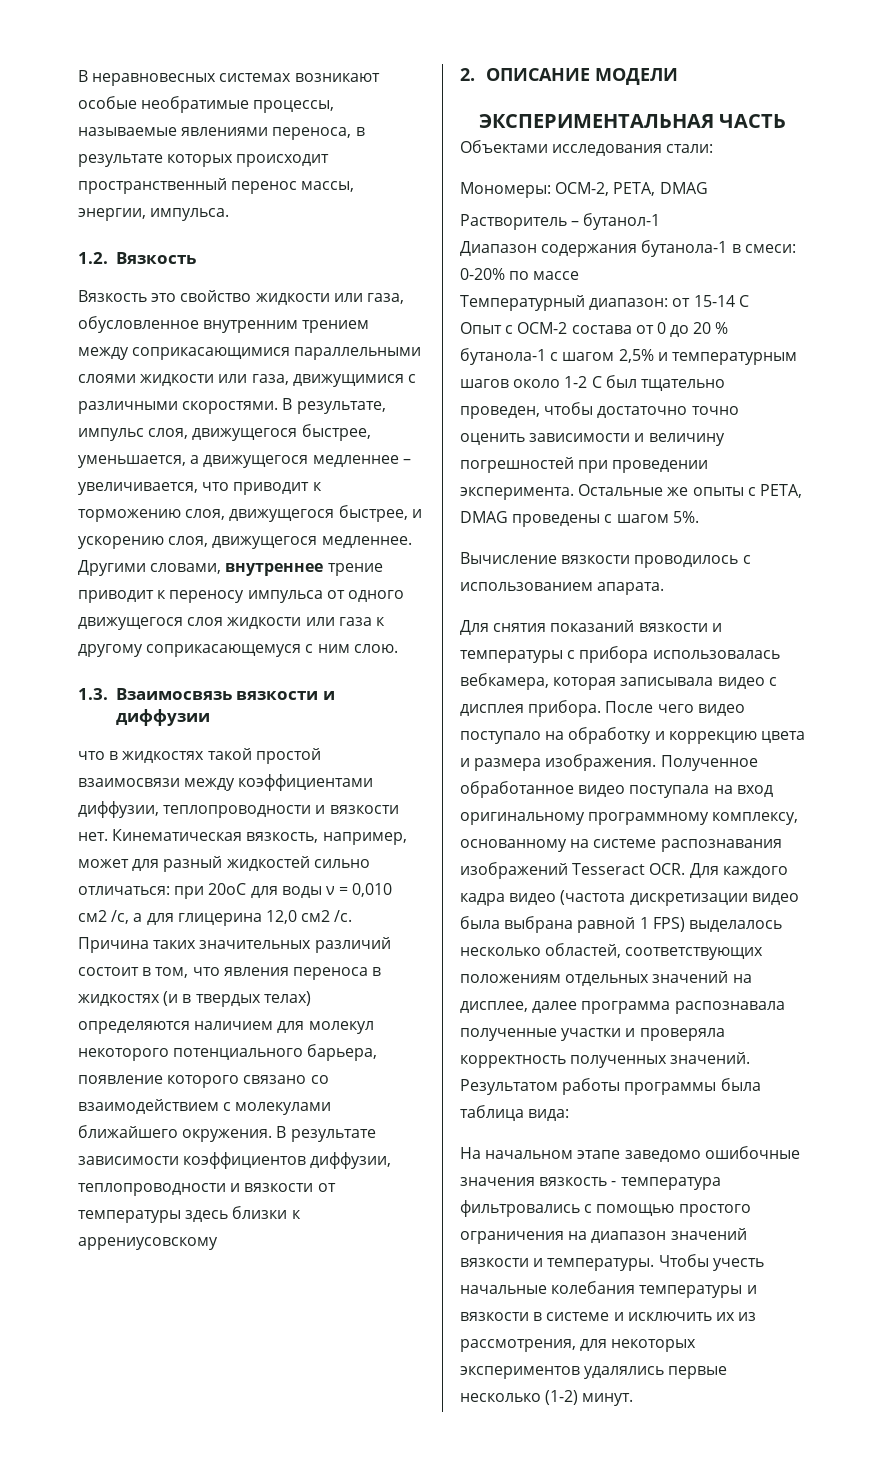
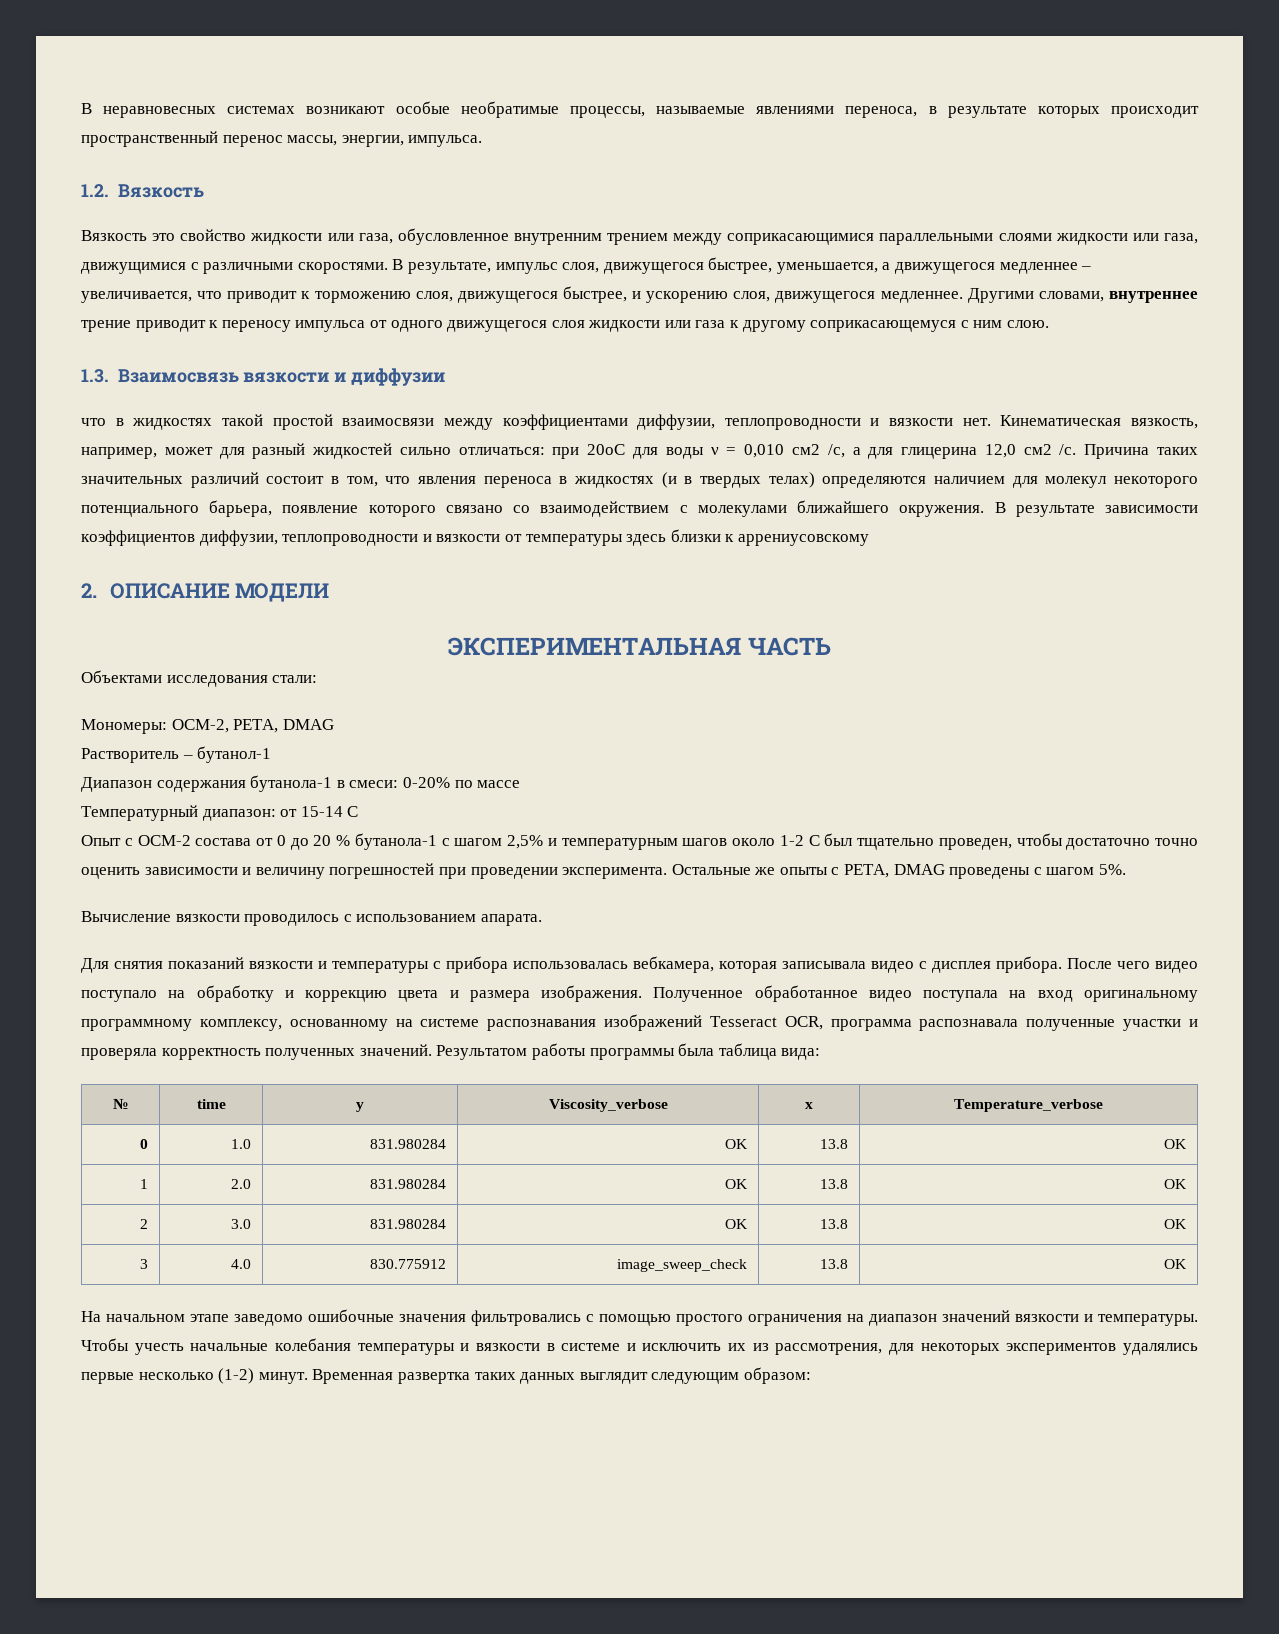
[649,863,788,878] [460,890,799,906] [460,916,782,933] [460,943,764,960] [460,971,752,986] [460,1001,578,1013] OCR. Для каждого кадра видео (частота дискретизации видео была выбрана равной 1 FPS) выделалось несколько областей, соответствующих положениям отдельных значений на дисплее, далее -> [784,1016,823,1030] OCR,
(570, 1115) none -> [112,1098,129,1109] [196,1099,226,1109] [356,1102,364,1112] [548,1099,668,1112] [805,1102,813,1109] [953,1099,1103,1112] [140,1139,149,1149] [231,1139,252,1149] [370,1139,447,1149] [725,1139,749,1149] [820,1139,849,1149] [1164,1139,1188,1149] [140,1179,149,1189] [231,1179,252,1189] [370,1179,447,1189] [725,1179,749,1189] [820,1179,849,1189] [1164,1179,1188,1189] [140,1219,149,1229] [231,1219,252,1229] [370,1219,447,1229] [725,1219,749,1229] [820,1219,849,1229] [1164,1219,1188,1229] [140,1259,149,1269] [231,1259,252,1269] [370,1259,447,1269] [617,1259,748,1272] [820,1259,849,1269] [1164,1259,1188,1269] // № | time | y | Viscosity_verbose | x | Temperature_verbose // 0 | 1.0 | 831.980284 | OK | 13.8 | OK // 1 | 2.0 | 831.980284 | OK | 13.8 | OK // 2 | 3.0 | 831.980284 | OK | 13.8 | OK // 3 | 4.0 | 830.775912 | image_sweep_check | 13.8 | OK
[539,1177,721,1190] вязкость - температура -> (466, 1318) none
(634, 1399) none -> [312,1367,811,1384] Временная развертка таких данных выглядит следующим образом:

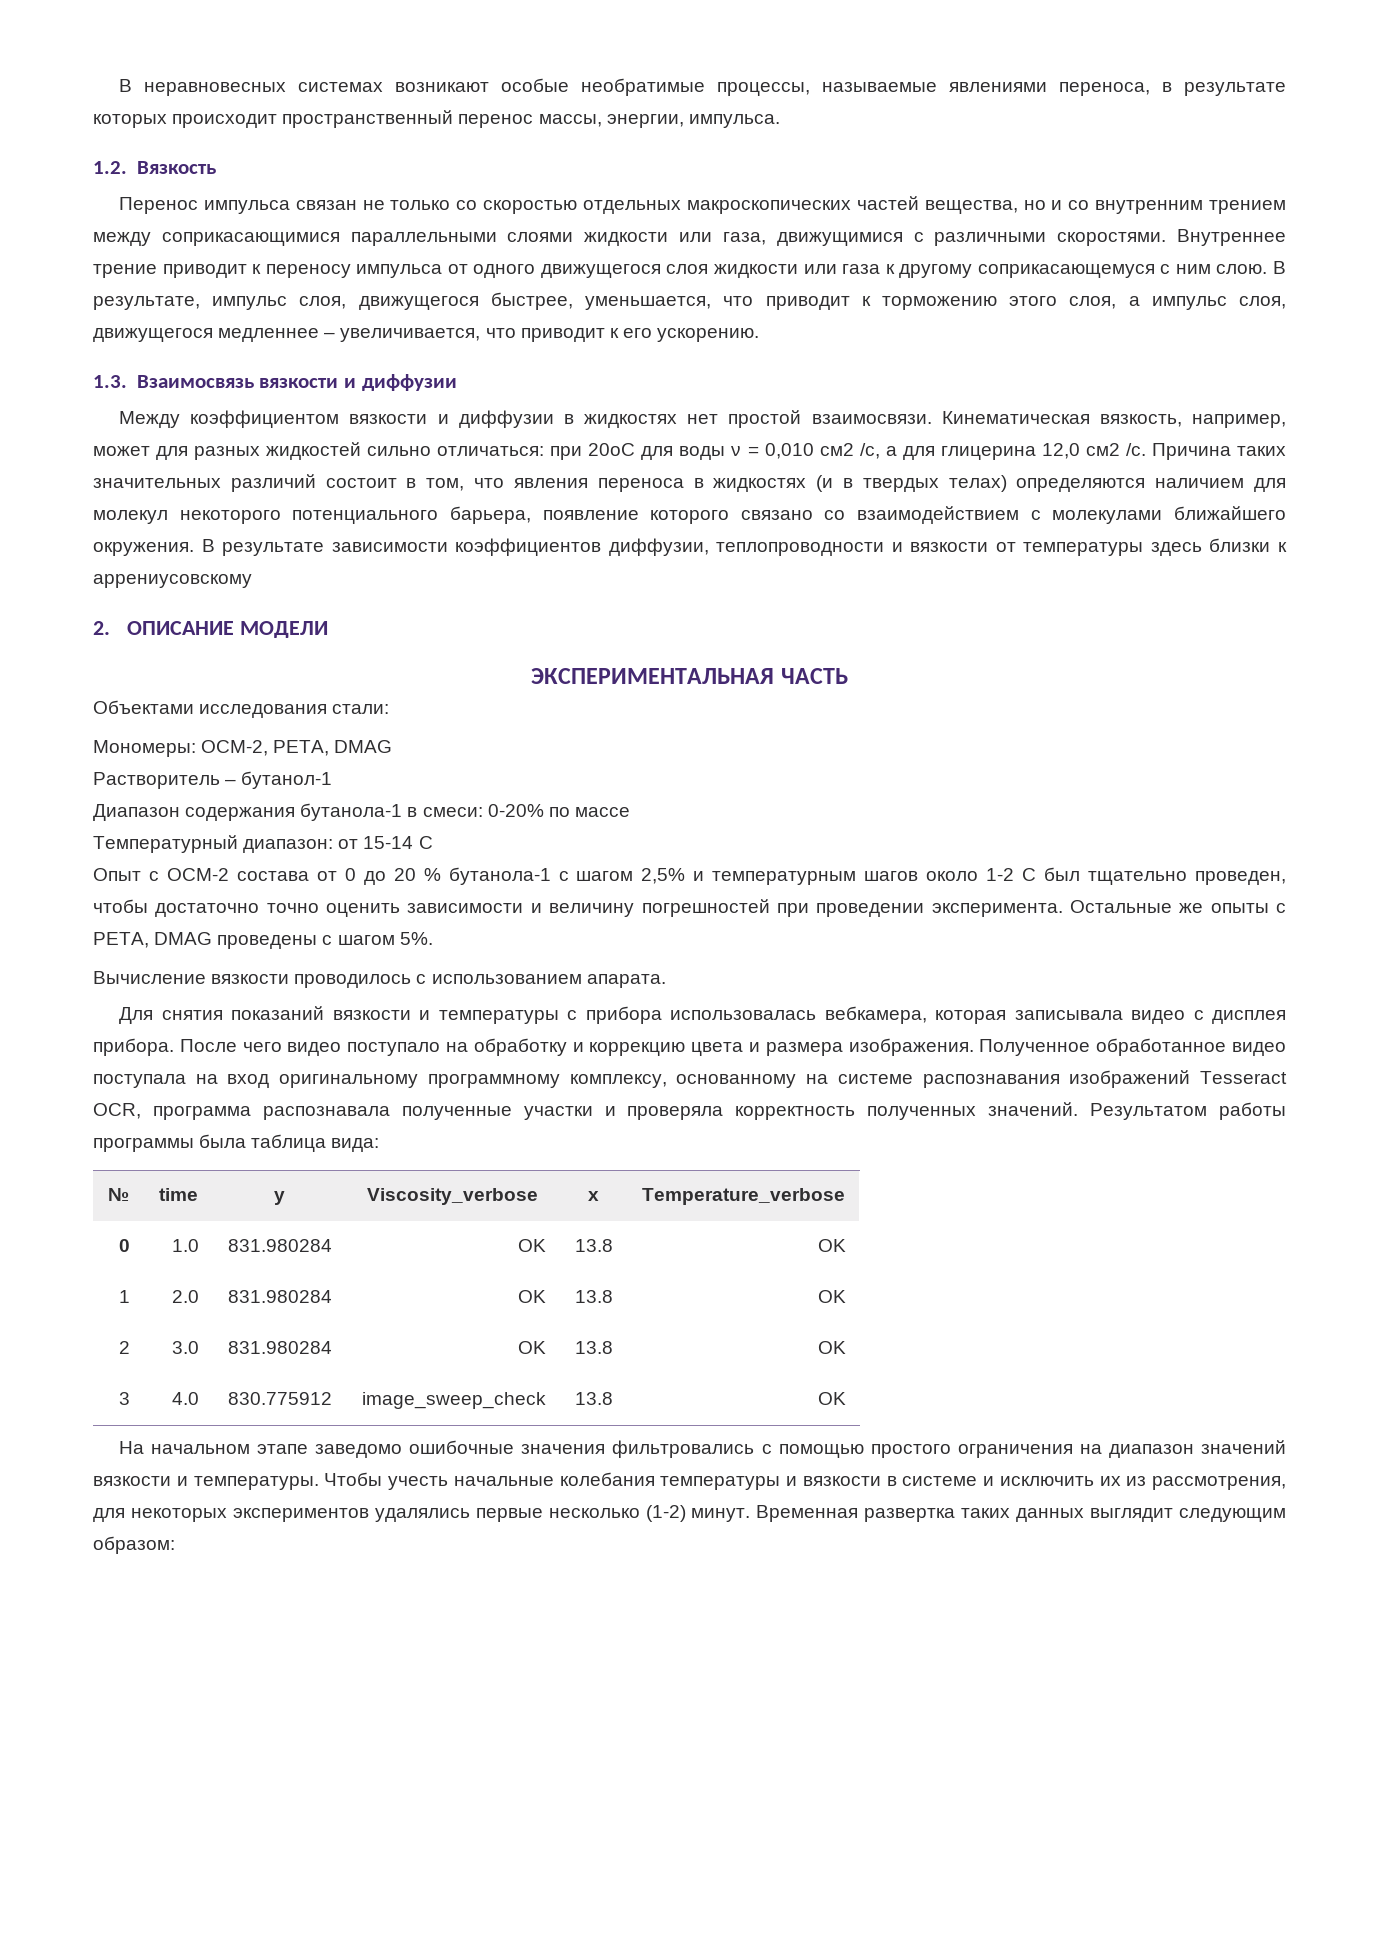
[81,228,509,245] Вязкость это свойство жидкости или газа, обусловленное -> [119,196,1090,214] Перенос импульса связан не только со скоростью отдельных макроскопических частей вещества, но и со
[392,257,1092,274] [81,286,1198,303] В результате, импульс слоя, движущегося быстрее, уменьшается, а движущегося медленнее – увеличивается, что приводит к торможению слоя, движущегося быстрее, и ускорению слоя, движущегося медленнее. Другими словами, внутреннее -> [1176,229,1286,246] Внутреннее
(1050, 324) none -> [1273,261,1287,274] [93,292,1286,310] [93,328,760,342] В результате, импульс слоя, движущегося быстрее, уменьшается, что приводит к торможению этого слоя, а импульс слоя, движущегося медленнее – увеличивается, что приводит к его ускорению.
[81,414,991,430] что в жидкостях такой простой взаимосвязи между коэффициентами диффузии, теплопроводности и вязкости нет. -> [119,410,932,428] Между коэффициентом вязкости и диффузии в жидкостях нет простой взаимосвязи.
[252,443,306,459] разный -> [194,446,261,460] разных

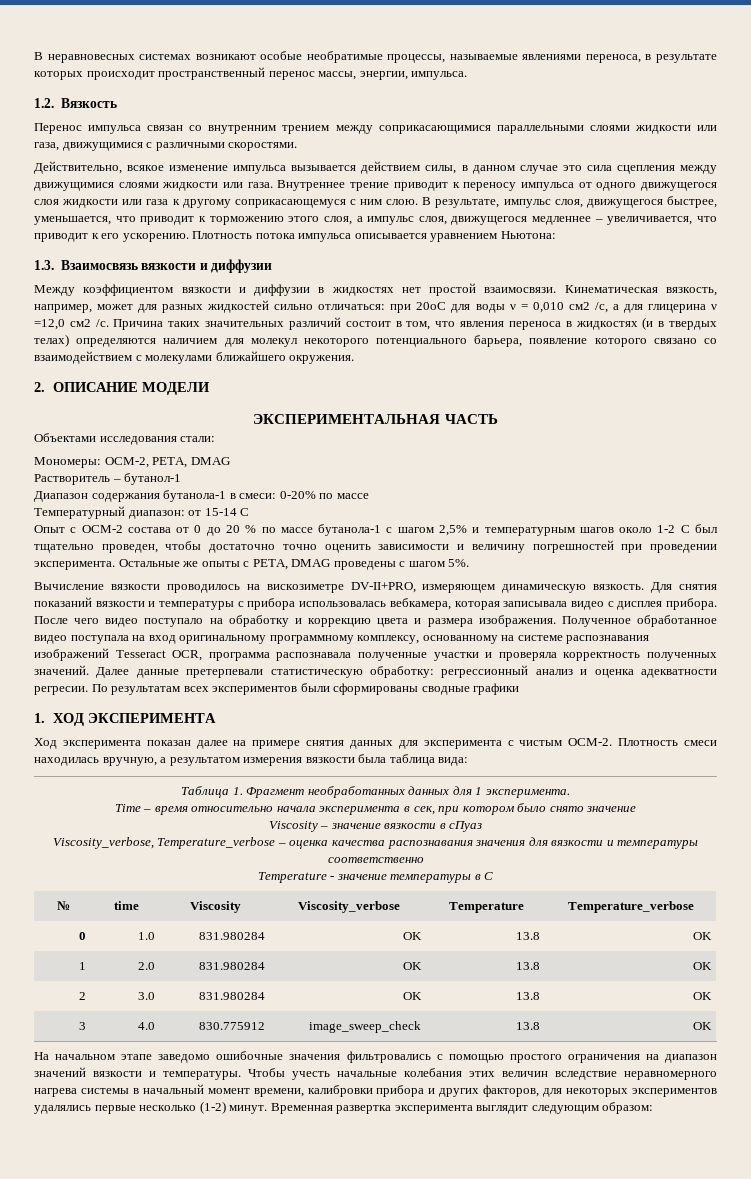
[362,196,1063,214] не только со скоростью отдельных макроскопических частей вещества, но и -> (184, 128) none
(1167, 239) none -> [34,161,718,174] [34,182,273,191] // Действительно, всякое изменение импульса вызывается действием силы, в данном случае это сила сцепления между движущимися слоями жидкости или газа.
(760, 335) none -> [192,231,556,242] Плотность потока импульса описывается уравнением Ньютона:
[1041,443,1080,459] 12,0 -> [711,304,717,310] [34,319,65,330] ν =12,0
[201,538,1287,556] [93,574,252,588] В результате зависимости коэффициентов диффузии, теплопроводности и вязкости от температуры здесь близки к аррениусовскому -> (355, 359) none
(441, 874) none -> [261,527,313,533] по массе
[416,974,666,988] с использованием апарата. // -> [246,582,645,593] на вискозиметре DV-II+PRO, измеряющем динамическую вязкость.
[1090,1102,1286,1120] [93,1134,380,1152] Результатом работы программы была таблица вида: -> [96,665,717,678] [34,683,520,695] [34,713,217,726] [34,738,717,749] [34,754,469,766] [181,786,570,798] [114,803,637,815] [268,821,483,832] [52,837,699,849] [327,857,424,863] [257,872,494,883] Далее данные претерпевали статистическую обработку: регрессионный анализ и оценка адекватности регресии. По результатам всех экспериментов были сформированы сводные графики // 1. ХОД ЭКСПЕРИМЕНТА // Ход эксперимента показан далее на примере снятия данных для эксперимента с чистым OCM-2. Плотность смеси находилась вручную, а результатом измерения вязкости была таблица вида: // Таблица 1. Фрагмент необработанных данных для 1 эксперимента. // Time – время относительно начала эксперимента в сек, при котором было снято значение // Viscosity – значение вязкости в сПуаз // Viscosity_verbose, Temperature_verbose – оценка качества распознавания значения для вязкости и температуры соответственно // Temperature - значение температуры в С
[273,1191,285,1205] y -> [190,901,241,913] Viscosity
[587,1191,599,1201] x -> [448,902,524,913] Temperature
[660,1476,1286,1490] температуры и вязкости в системе и исключить их из рассмотрения, -> [469,1071,717,1080] [34,1084,540,1097] этих величин вследствие неравномерного нагрева системы в начальный момент времени, калибровки прибора и других факторов,
[961,1508,1085,1522] таких данных -> [394,1105,473,1114] эксперимента

